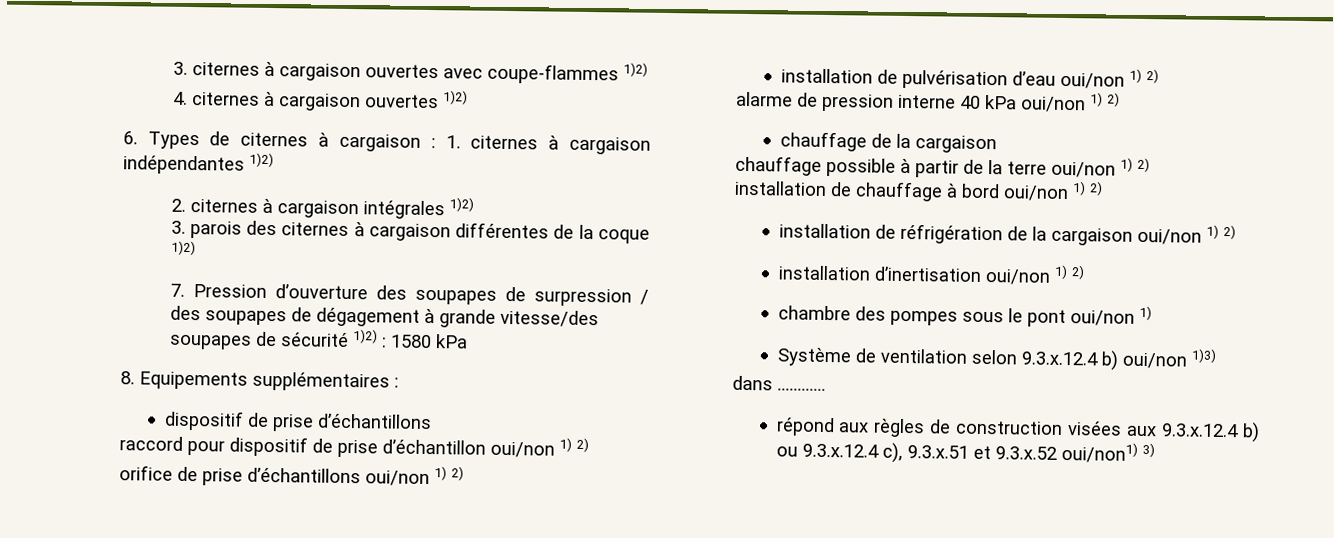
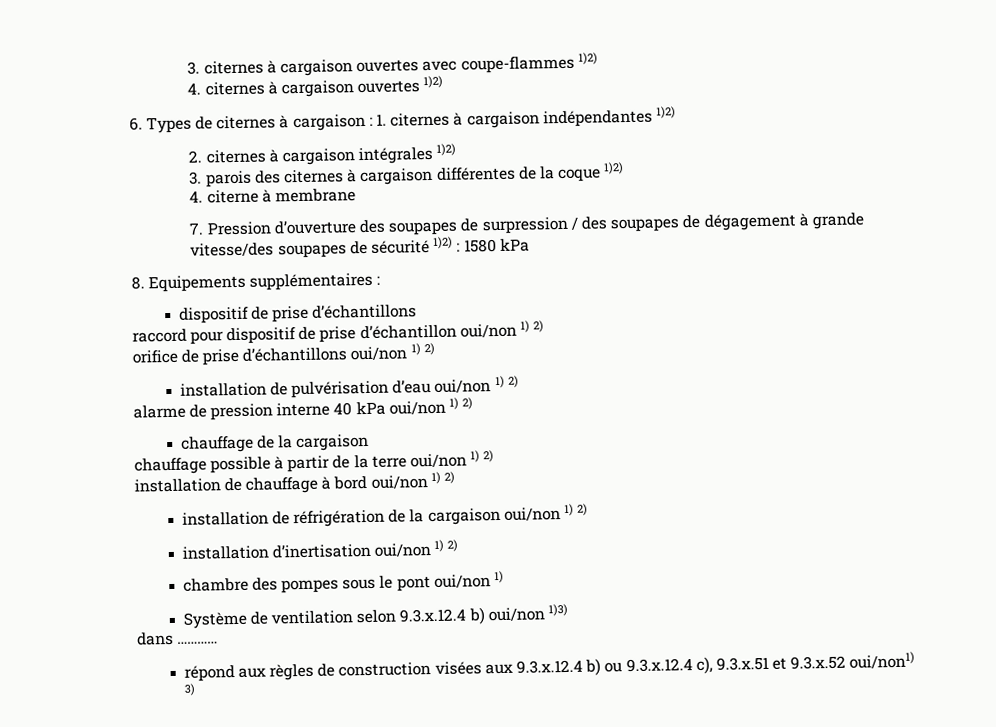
(196, 248) none -> [189,188,357,204] // 4. citerne à membrane

